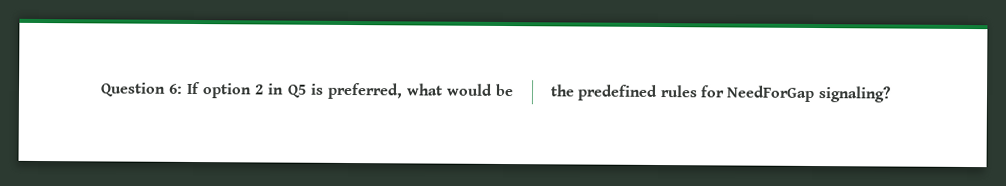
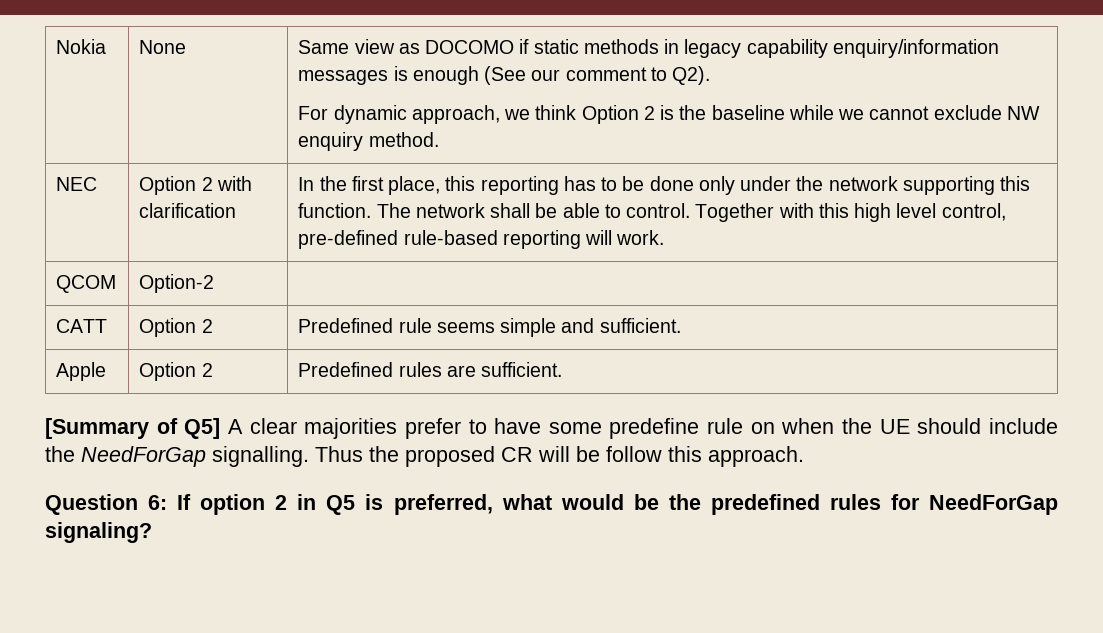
(100, 89) none -> [56,39,107,54] [139,40,187,54] [298,39,999,58] [298,66,711,85] [298,105,1041,124] [298,132,439,151] [56,177,98,191] [139,176,252,195] [139,203,237,218] [298,176,1031,195] [298,203,1006,222] [298,230,665,249] [56,275,117,293] [139,274,215,293] [56,319,108,333] [139,318,213,337] [298,318,681,337] [56,362,107,381] [139,362,213,381] [298,362,563,377] [45,418,1058,439] [45,446,804,467] Nokia | None | Same view as DOCOMO if static methods in legacy capability enquiry/information messages is enough (See our comment to Q2). // For dynamic approach, we think Option 2 is the baseline while we cannot exclude NW enquiry method. // NEC | Option 2 with clarification | In the first place, this reporting has to be done only under the network supporting this function. The network shall be able to control. Together with this high level control, pre-defined rule-based reporting will work. // QCOM | Option-2 | // CATT | Option 2 | Predefined rule seems simple and sufficient. // Apple | Option 2 | Predefined rules are sufficient. // [Summary of Q5] A clear majorities prefer to have some predefine rule on when the UE should include the NeedForGap signalling. Thus the proposed CR will be follow this approach. //

